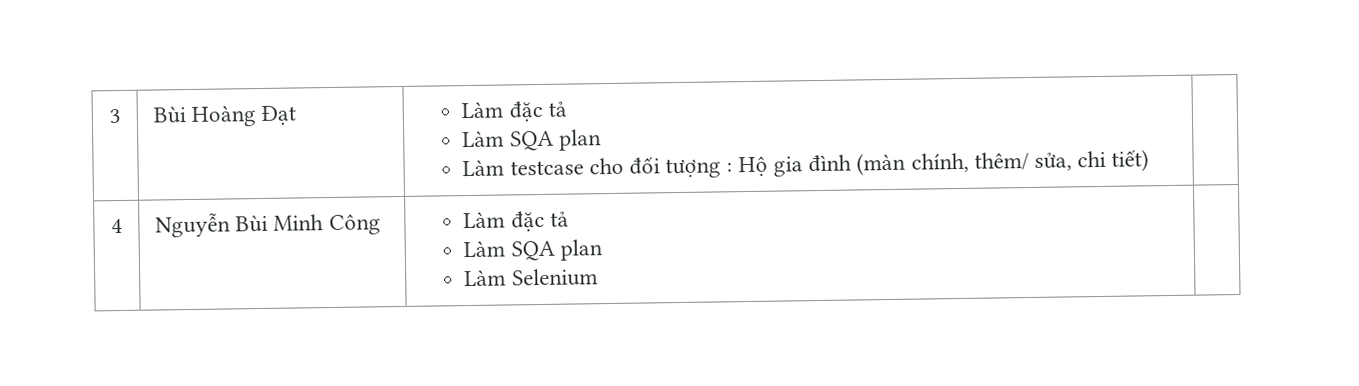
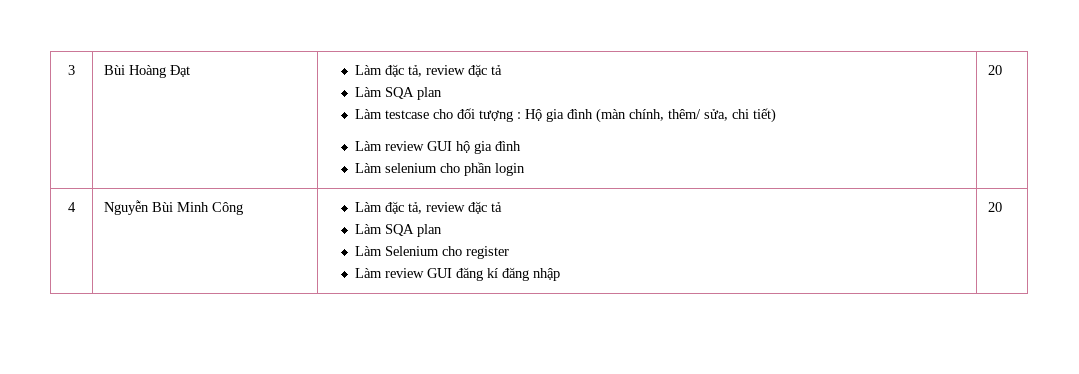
(543, 111) none -> [408,64,488,77] tả, review đặc
(1150, 160) | -> [355,141,522,154] [355,162,526,176] [987,65,1002,75] // Làm review GUI hộ gia đình // Làm selenium cho phần login | 20
(545, 221) none -> [408,201,488,214] tả, review đặc
(598, 277) | -> [442,246,510,259] [355,267,561,281] [987,202,1002,212] cho register // Làm review GUI đăng kí đăng nhập | 20

